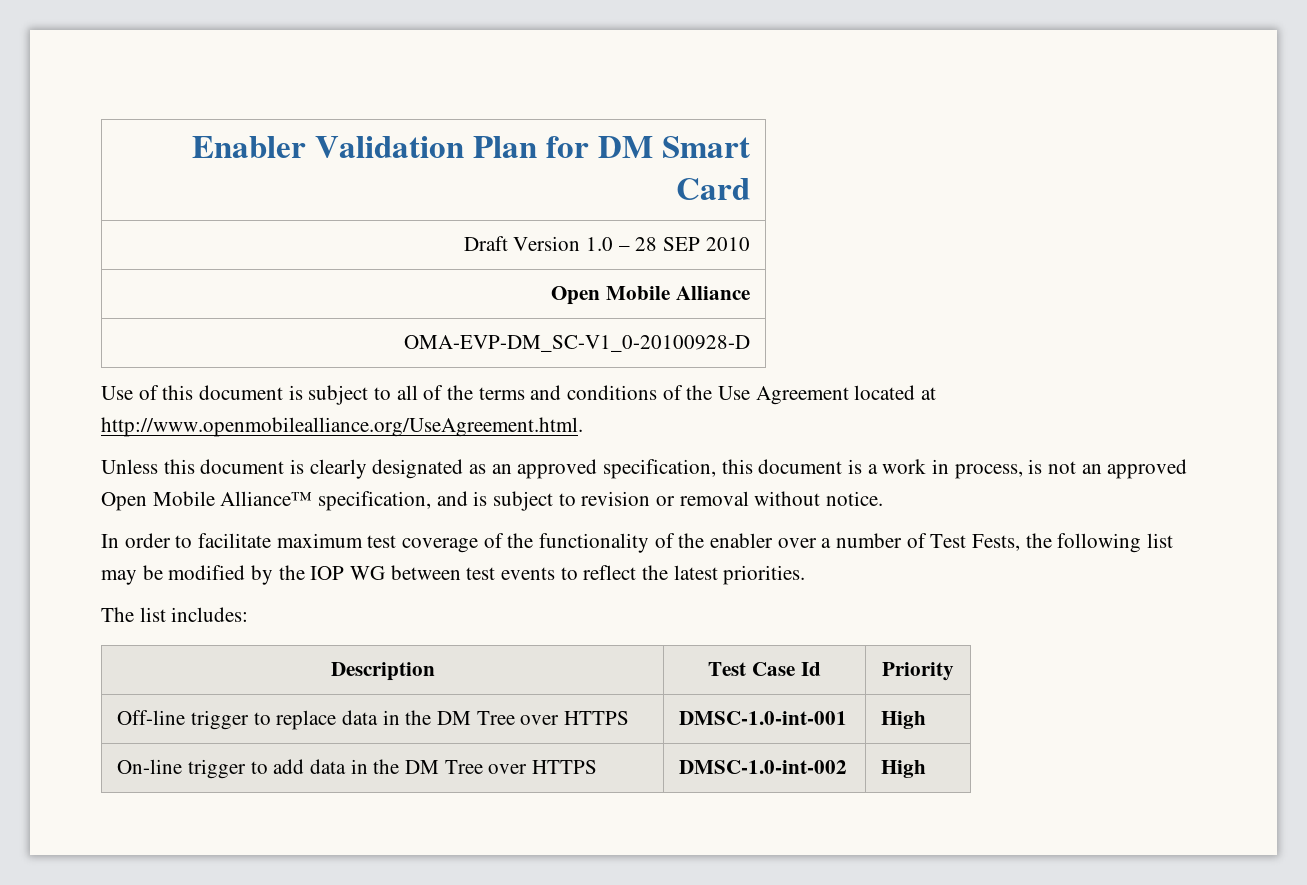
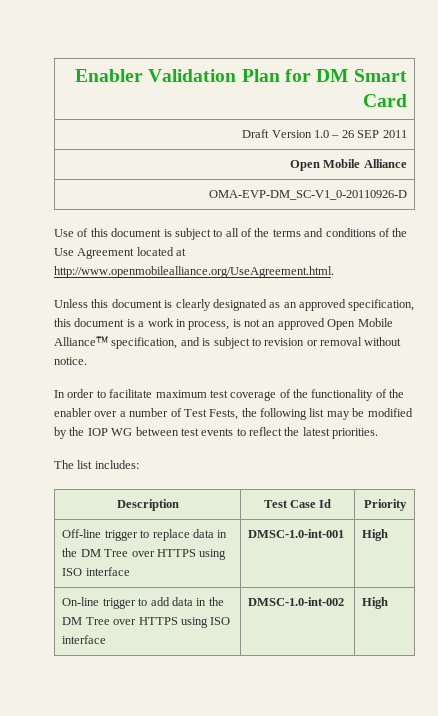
[635,237,750,251] 28 SEP 2010 -> [341,130,407,138] 26 SEP 2011
[403,335,750,352] OMA-EVP-DM_SC-V1_0-20100928-D -> [208,190,407,200] OMA-EVP-DM_SC-V1_0-20110926-D
(630, 718) none -> [199,549,227,560] [62,567,130,576] using ISO interface
(598, 767) none -> [180,617,231,628] [62,635,107,644] using ISO interface

